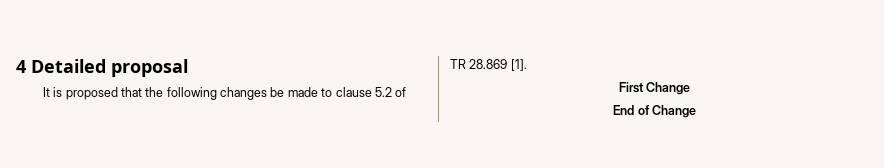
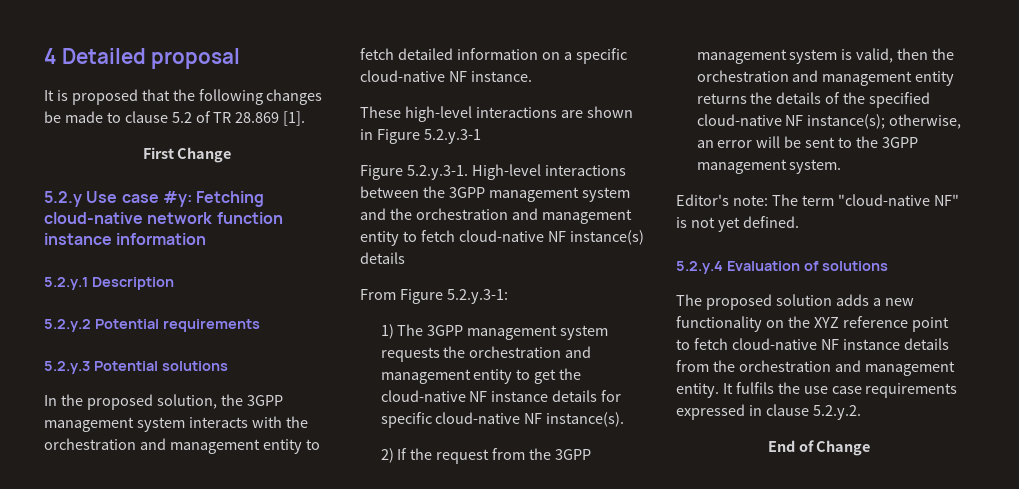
(691, 88) none -> [44,191,265,207] [44,212,283,224] [44,233,207,245] [44,277,174,290] [44,319,260,332] [44,361,228,374] [44,394,283,410] [44,416,308,432] [44,438,320,454] [360,48,627,64] [360,70,532,82] [360,106,633,122] [360,129,481,144] [360,164,626,180] [360,186,630,202] [360,208,632,224] [360,230,644,246] [360,252,405,264] [360,289,508,304] [380,324,609,340] [380,346,592,362] [380,368,582,384] [380,390,622,402] [380,412,625,428] [380,448,592,464] [696,48,955,64] [696,70,955,86] [696,92,931,108] [696,114,962,129] [696,136,918,148] [696,159,842,174] [676,194,959,206] [676,216,799,232] [676,261,888,274] [676,294,914,310] [676,316,949,332] [676,338,949,350] [676,360,955,376] [676,382,958,398] [676,404,861,420] // 5.2.y Use case #y: Fetching cloud-native network function instance information // 5.2.y.1 Description // 5.2.y.2 Potential requirements // 5.2.y.3 Potential solutions // In the proposed solution, the 3GPP management system interacts with the orchestration and management entity to fetch detailed information on a specific cloud-native NF instance. // These high-level interactions are shown in Figure 5.2.y.3-1 // Figure 5.2.y.3-1. High-level interactions between the 3GPP management system and the orchestration and management entity to fetch cloud-native NF instance(s) details // From Figure 5.2.y.3-1: // 1) The 3GPP management system requests the orchestration and management entity to get the cloud-native NF instance details for specific cloud-native NF instance(s). // 2) If the request from the 3GPP management system is valid, then the orchestration and management entity returns the details of the specified cloud-native NF instance(s); otherwise, an error will be sent to the 3GPP management system. // Editor's note: The term "cloud-native NF" is not yet defined. // 5.2.y.4 Evaluation of solutions // The proposed solution adds a new functionality on the XYZ reference point to fetch cloud-native NF instance details from the orchestration and management entity. It fulfils the use case requirements expressed in clause 5.2.y.2.

